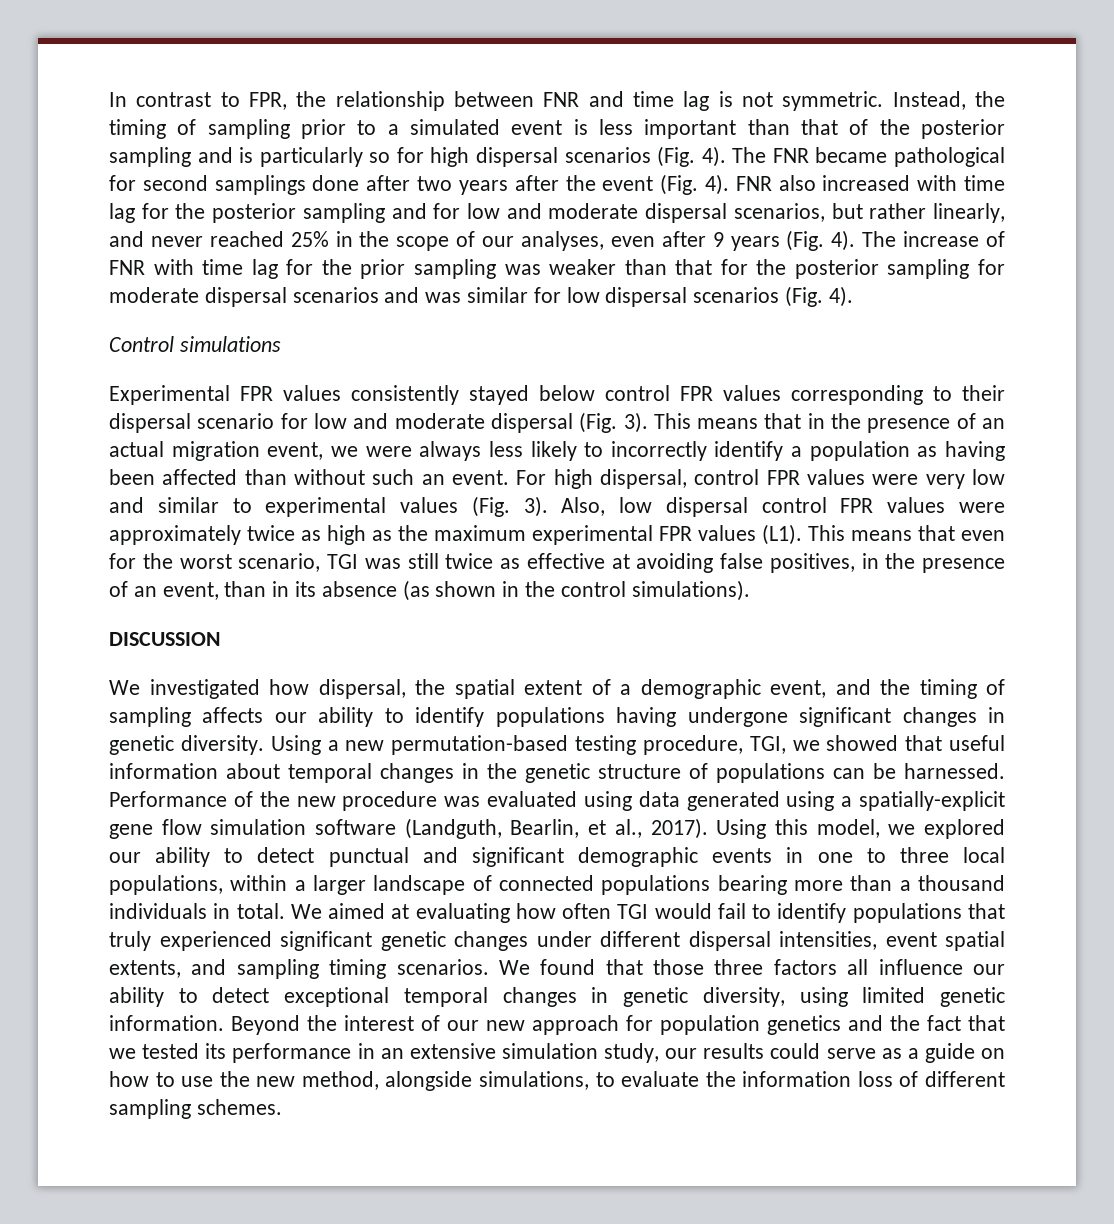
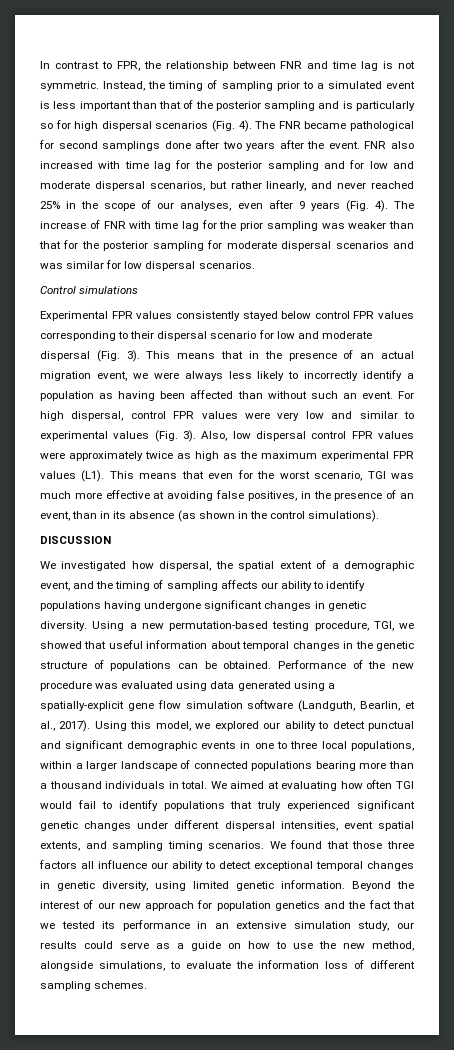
[602,174,729,195] event (Fig. 4). -> [328,141,360,149] event.
[693,286,853,307] scenarios (Fig. 4). -> [198,261,255,269] scenarios.
[407,553,520,569] still twice as -> [40,491,102,499] much more
[904,763,1005,779] harnessed. -> [223,661,272,669] obtained.

